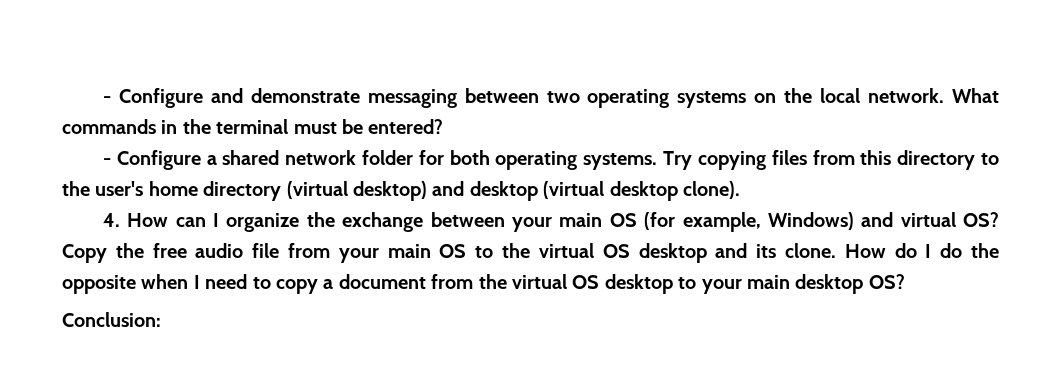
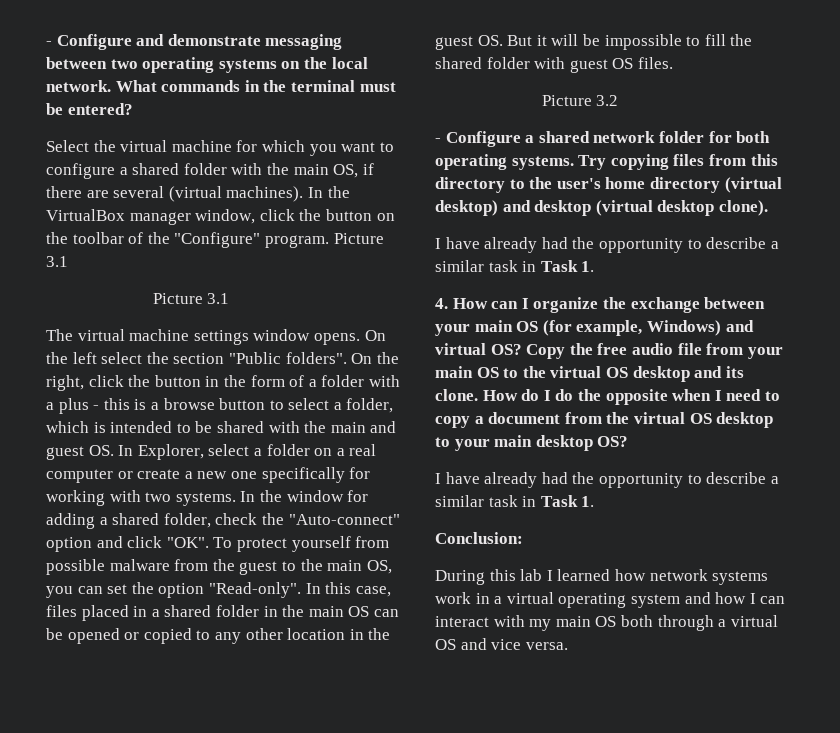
(444, 126) none -> [46,140,394,156] [46,163,374,179] [46,186,350,202] [46,209,395,225] [46,232,384,248] [46,256,68,267] [152,293,230,304] [46,329,386,345] [46,352,399,364] [46,375,400,391] [46,398,394,414] [46,421,397,433] [46,444,377,460] [46,467,371,483] [46,490,369,506] [46,513,400,529] [46,536,390,552] [46,559,392,575] [46,582,391,598] [46,605,399,621] [46,628,391,644] [435,34,753,50] [435,57,673,73] [541,95,619,106] // Select the virtual machine for which you want to configure a shared folder with the main OS, if there are several (virtual machines). In the VirtualBox manager window, click the button on the toolbar of the "Configure" program. Picture 3.1 // Picture 3.1 // The virtual machine settings window opens. On the left select the section "Public folders". On the right, click the button in the form of a folder with a plus - this is a browse button to select a folder, which is intended to be shared with the main and guest OS. In Explorer, select a folder on a real computer or create a new one specifically for working with two systems. In the window for adding a shared folder, check the "Auto-connect" option and click "OK". To protect yourself from possible malware from the guest to the main OS, you can set the option "Read-only". In this case, files placed in a shared folder in the main OS can be opened or copied to any other location in the guest OS. But it will be impossible to fill the shared folder with guest OS files. // Picture 3.2
(740, 190) none -> [435,237,779,253] [435,260,595,272] // I have already had the opportunity to describe a similar task in Task 1.
[62,312,161,327] Conclusion: -> [435,472,779,488] [435,495,595,507] [435,532,523,544] [435,569,769,585] [435,592,786,608] [435,615,778,631] [435,638,568,650] I have already had the opportunity to describe a similar task in Task 1. // Conclusion: // During this lab I learned how network systems work in a virtual operating system and how I can interact with my main OS both through a virtual OS and vice versa.

